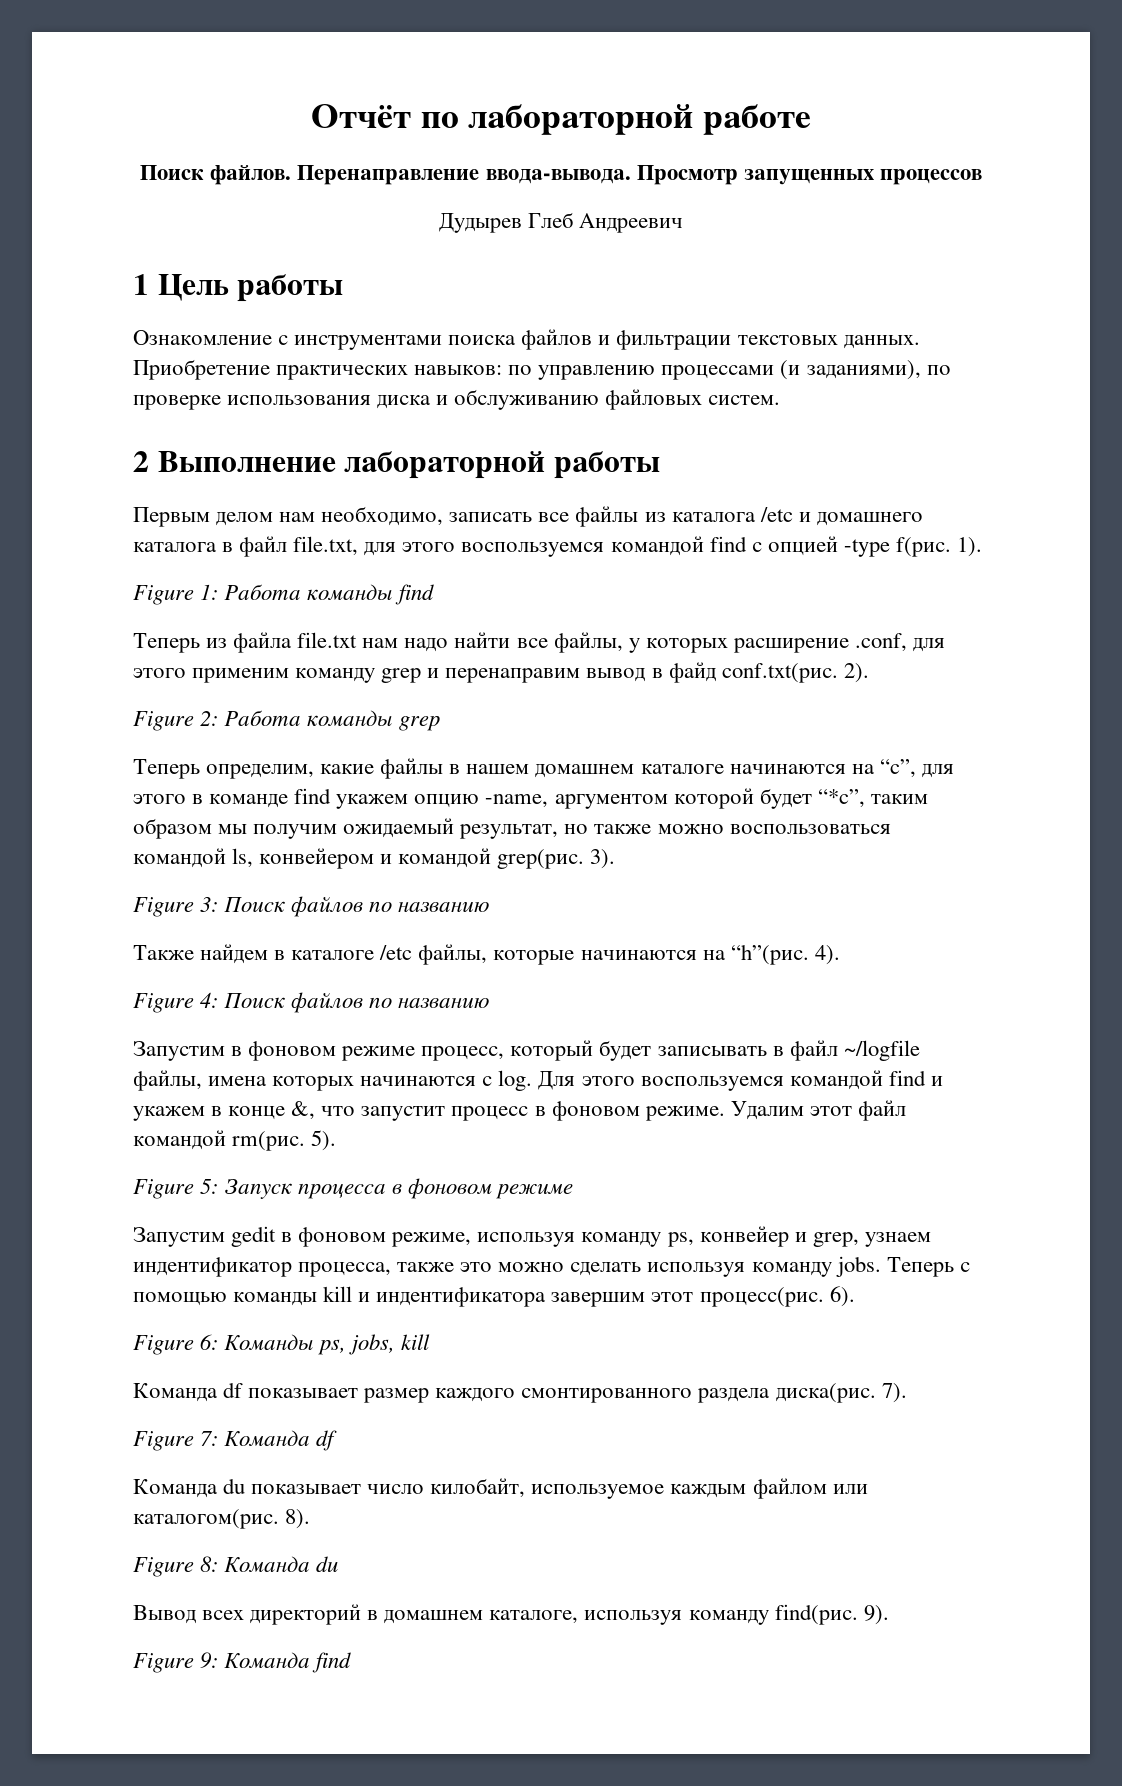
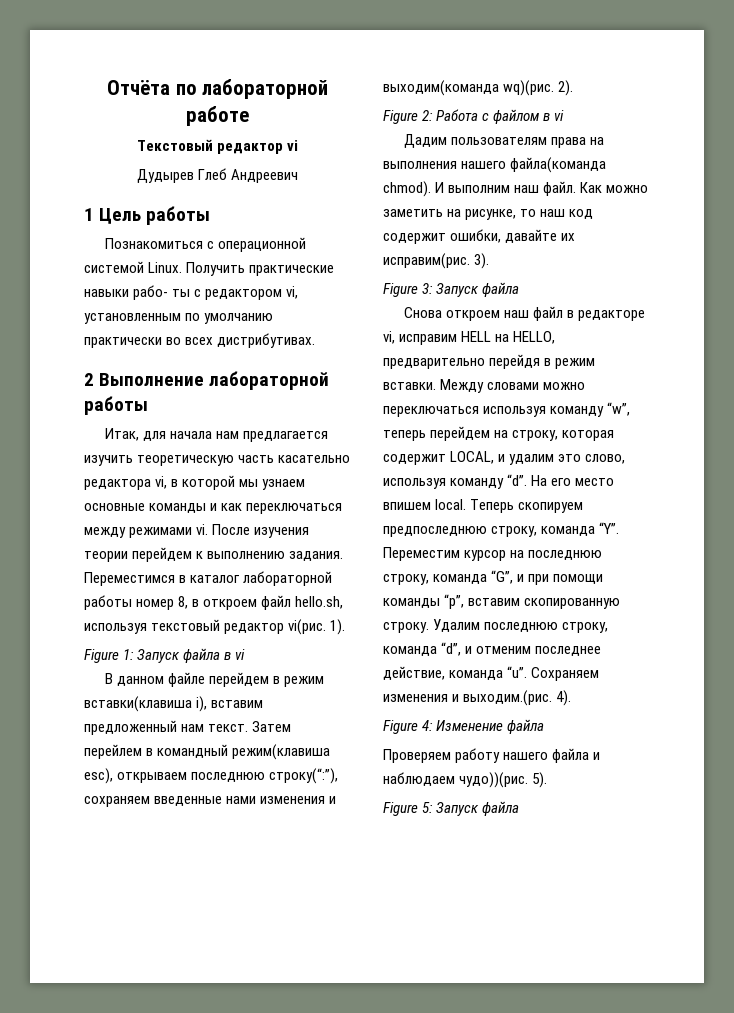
[311,104,412,128] Отчёт -> [106,80,170,95] Oтчёта
[140,165,982,185] Поиск файлов. Перенаправление ввода-вывода. Просмотр запущенных процессов -> [136,139,299,154] Текстовый редактор vi
[133,329,920,350] [133,359,951,380] [133,389,781,410] [133,451,660,479] [133,506,923,527] [133,536,982,557] [133,584,435,605] [133,632,945,653] [133,662,869,683] [133,710,441,731] [133,758,954,779] [133,788,928,809] [133,818,891,839] [133,848,616,869] [133,896,490,917] [133,944,840,965] [133,992,490,1013] [133,1040,920,1061] [133,1070,943,1091] [133,1100,906,1121] [133,1130,337,1151] [133,1178,574,1199] [133,1226,931,1247] [133,1256,970,1277] [133,1286,855,1307] [133,1334,431,1355] [133,1382,907,1403] [133,1430,338,1451] [133,1478,868,1499] [133,1509,311,1529] [133,1556,339,1577] [133,1604,889,1625] [133,1652,352,1673] Ознакомление с инструментами поиска файлов и фильтрации текстовых данных. Приобретение практических навыков: по управлению процессами (и заданиями), по проверке использования диска и обслуживанию файловых систем. // 2 Выполнение лабораторной работы // Первым делом нам необходимо, записать все файлы из каталога /etc и домашнего каталога в файл file.txt, для этого воспользуемся командой find с опцией -type f(рис. 1). // Figure 1: Работа команды find // Теперь из файла file.txt нам надо найти все файлы, у которых расширение .conf, для этого применим команду grep и перенаправим вывод в файд conf.txt(рис. 2). // Figure 2: Работа команды grep // Теперь определим, какие файлы в нашем домашнем каталоге начинаются на “c”, для этого в команде find укажем опцию -name, аргументом которой будет “*c”, таким образом мы получим ожидаемый результат, но также можно воспользоваться командой ls, конвейером и командой grep(рис. 3). // Figure 3: Поиск файлов по названию // Также найдем в каталоге /etc файлы, которые начинаются на “h”(рис. 4). // Figure 4: Поиск файлов по названию // Запустим в фоновом режиме процесс, который будет записывать в файл ~/logfile файлы, имена которых начинаются с log. Для этого воспользуемся командой find и укажем в конце &, что запустит процесс в фоновом режиме. Удалим этот файл командой rm(рис. 5). // Figure 5: Запуск процесса в фоновом режиме // Запустим gedit в фоновом режиме, используя команду ps, конвейер и grep, узнаем индентификатор процесса, также это можно сделать используя команду jobs. Теперь с помощью команды kill и индентификатора завершим этот процесс(рис. 6). // Figure 6: Команды ps, jobs, kill // Команда df показывает размер каждого смонтированного раздела диска(рис. 7). // Figure 7: Команда df // Команда du показывает число килобайт, используемое каждым файлом или каталогом(рис. 8). // Figure 8: Команда du // Вывод всех директорий в домашнем каталоге, используя команду find(рис. 9). // Figure 9: Команда find -> [104,237,306,252] [84,261,335,276] [84,285,299,300] [84,313,274,324] [84,333,316,348] [84,371,330,390] [84,396,148,415] [104,428,328,442] [84,455,351,466] [84,475,306,490] [84,503,343,514] [84,524,310,538] [84,547,344,562] [84,571,333,586] [84,595,344,610] [84,619,346,635] [84,648,246,663] [104,672,324,687] [84,696,264,712] [84,720,292,735] [84,744,331,760] [84,768,339,784] [84,796,337,807] [383,80,574,96] [383,109,565,124] [403,134,604,148] [383,157,607,173] [383,181,649,197] [383,209,594,220] [383,229,576,244] [383,253,490,269] [383,282,520,297] [403,306,645,321] [383,331,556,345] [383,354,596,369] [383,379,586,393] [383,402,631,417] [383,426,615,441] [383,451,626,465] [383,474,615,489] [383,499,584,513] [383,522,620,537] [383,547,603,561] [383,570,604,585] [383,594,621,609] [383,619,609,633] [383,642,602,656] [383,666,600,681] [383,690,572,706] [383,719,545,734] [383,748,601,763] [383,772,548,788] [383,801,520,816] Познакомиться с операционной системой Linux. Получить практические навыки рабо- ты с редактором vi, установленным по умолчанию практически во всех дистрибутивах. // 2 Выполнение лабораторной работы // Итак, для начала нам предлагается изучить теоретическую часть касательно редактора vi, в которой мы узнаем основные команды и как переключаться между режимами vi. После изучения теории перейдем к выполнению задания. Переместимся в каталог лабораторной работы номер 8, в откроем файл hello.sh, используя текстовый редактор vi(рис. 1). // Figure 1: Запуск файла в vi // В данном файле перейдем в режим вставки(клавиша i), вставим предложенный нам текст. Затем перейлем в командный режим(клавиша esc), открываем последнюю строку(“:”), сохраняем введенные нами изменения и выходим(команда wq)(рис. 2). // Figure 2: Работа с файлом в vi // Дадим пользователям права на выполнения нашего файла(команда chmod). И выполним наш файл. Как можно заметить на рисунке, то наш код содержит ошибки, давайте их исправим(рис. 3). // Figure 3: Запуск файла // Снова откроем наш файл в редакторе vi, исправим HELL на HELLO, предварительно перейдя в режим вставки. Между словами можно переключаться используя команду “w”, теперь перейдем на строку, которая содержит LOCAL, и удалим это слово, используя команду “d”. На его место впишем local. Теперь скопируем предпоследнюю строку, команда “Y”. Переместим курсор на последнюю строку, команда “G”, и при помощи команды “p”, вставим скопированную строку. Удалим последнюю строку, команда “d”, и отменим последнее действие, команда “u”. Сохраняем изменения и выходим.(рис. 4). // Figure 4: Изменение файла // Проверяем работу нашего файла и наблюдаем чудо))(рис. 5). // Figure 5: Запуск файла

